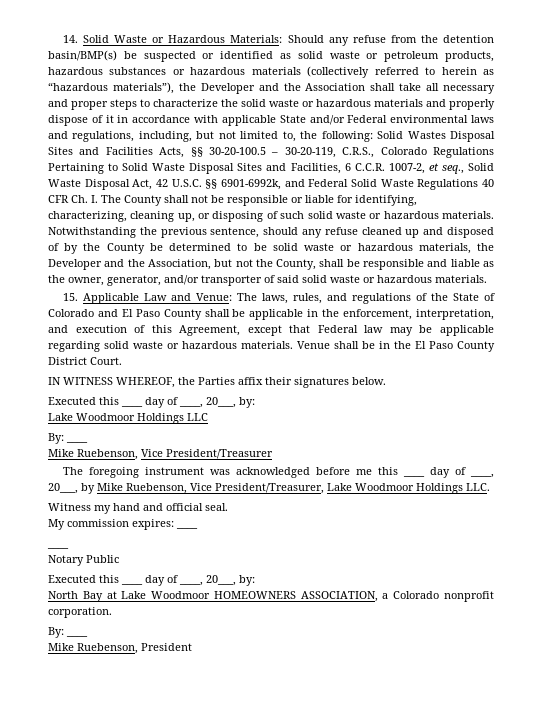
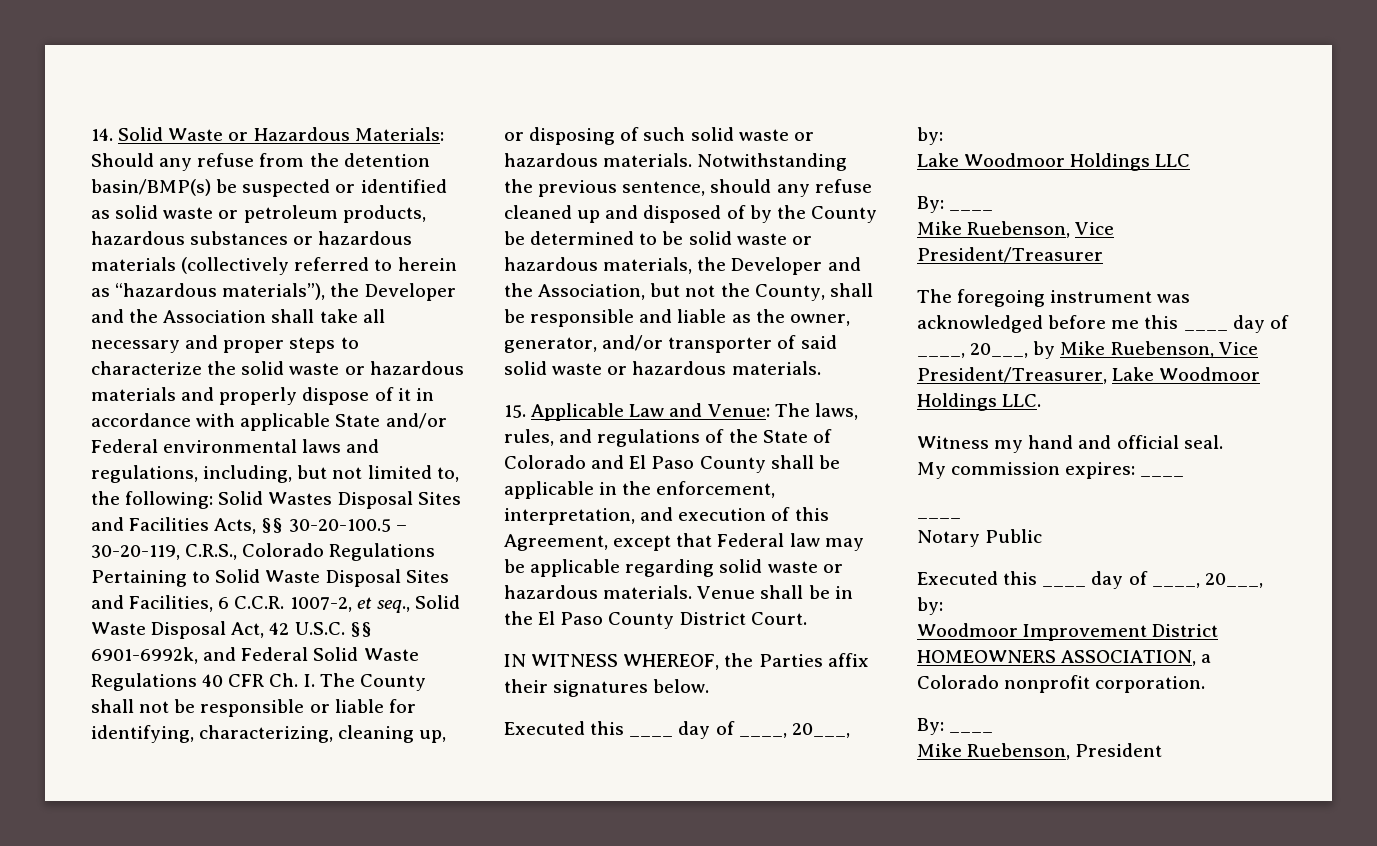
[48,591,211,602] North Bay at Lake Woodmoor -> [917,623,1219,641] Woodmoor Improvement District

